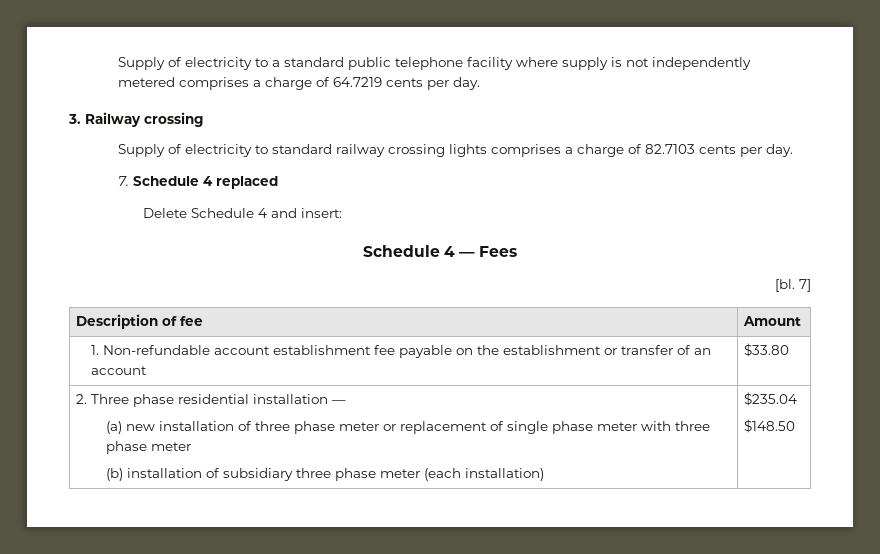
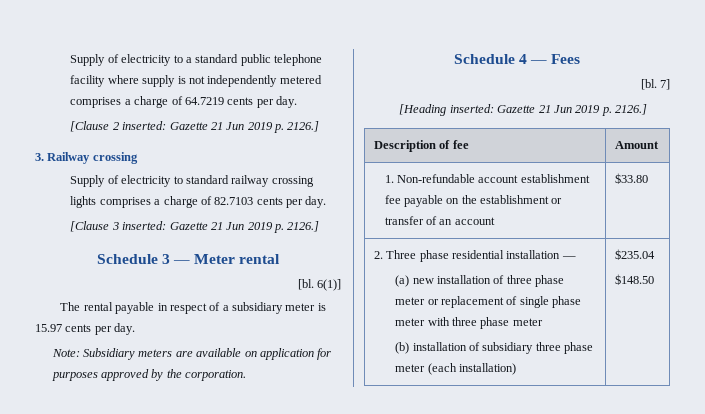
(481, 83) none -> [70,121,320,133] // [Clause 2 inserted: Gazette 21 Jun 2019 p. 2126.]
[118,176,279,189] [143,208,343,218] 7. Schedule 4 replaced // Delete Schedule 4 and insert: -> [70,221,320,233] [96,254,281,264] [297,279,341,291] [60,302,326,314] [35,323,136,335] [51,348,332,360] [51,369,247,381] [Clause 3 inserted: Gazette 21 Jun 2019 p. 2126.] // Schedule 3 — Meter rental // [bl. 6(1)] // The rental payable in respect of a subsidiary meter is 15.97 cents per day. // Note: Subsidiary meters are available on application for purposes approved by the corporation.
(811, 285) none -> [399,104,648,116] // [Heading inserted: Gazette 21 Jun 2019 p. 2126.]

